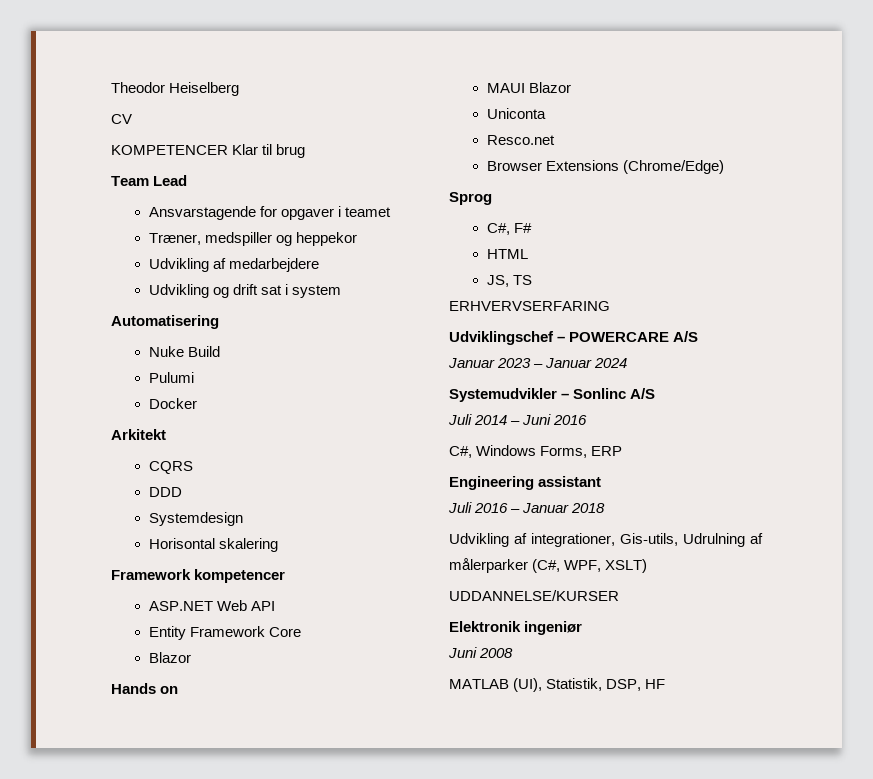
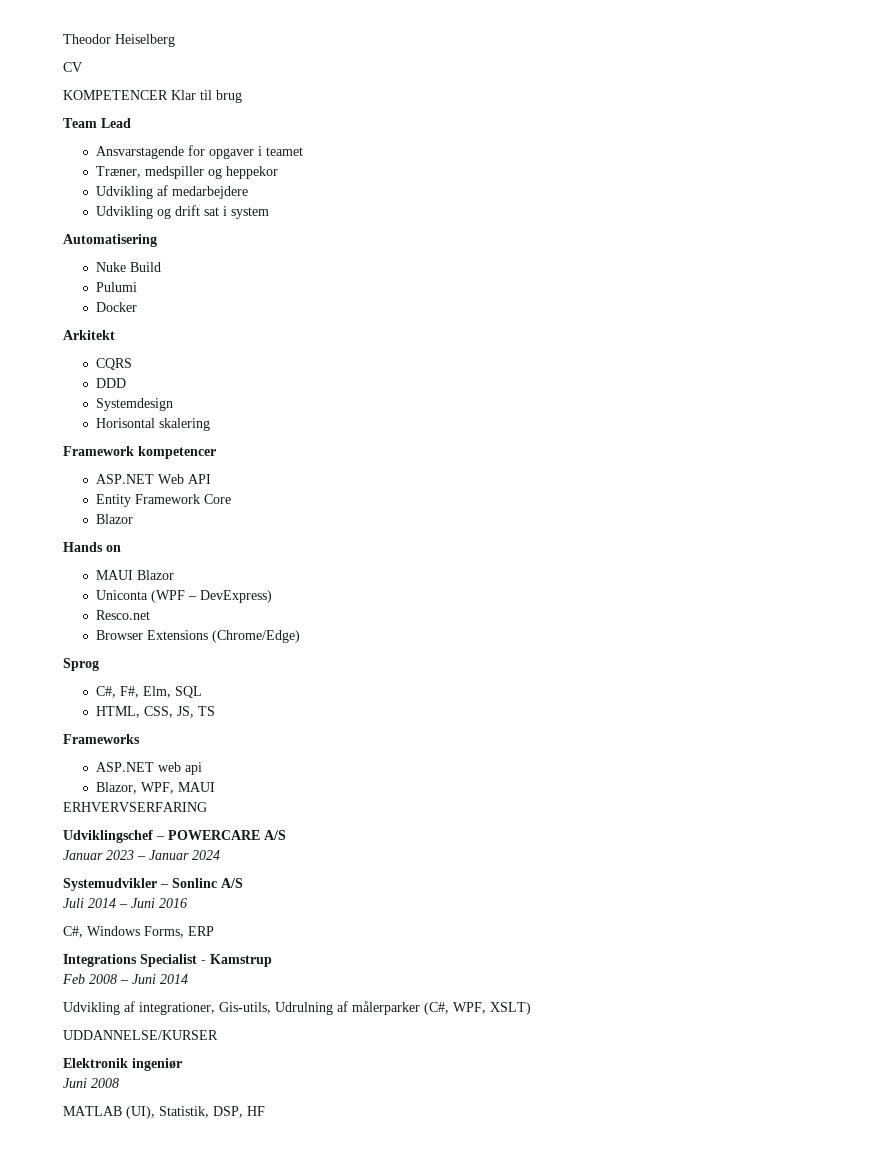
(546, 113) none -> [150,590,272,603] (WPF – DevExpress)
[513,223,532,233] [486,249,528,259] [486,275,532,287] F# // HTML // JS, TS -> [119,686,202,698] [95,706,215,718] [63,734,140,744] [95,762,202,775] [95,782,215,794] F#, Elm, SQL // HTML, CSS, JS, TS // Frameworks // ASP.NET web api // Blazor, WPF, MAUI
[449,476,602,490] [448,502,606,513] Engineering assistant // Juli 2016 – Januar 2018 -> [63,954,272,967] [62,974,188,984] Integrations Specialist - Kamstrup // Feb 2008 – Juni 2014

